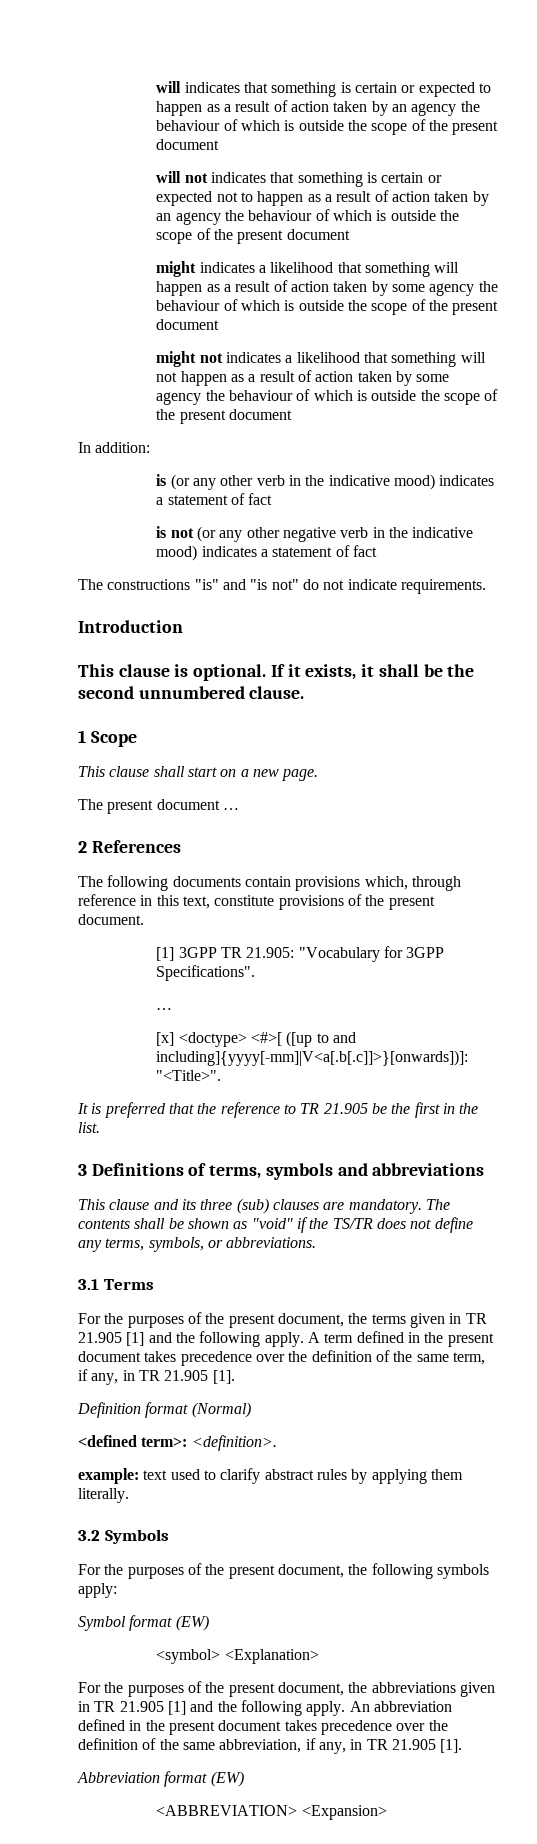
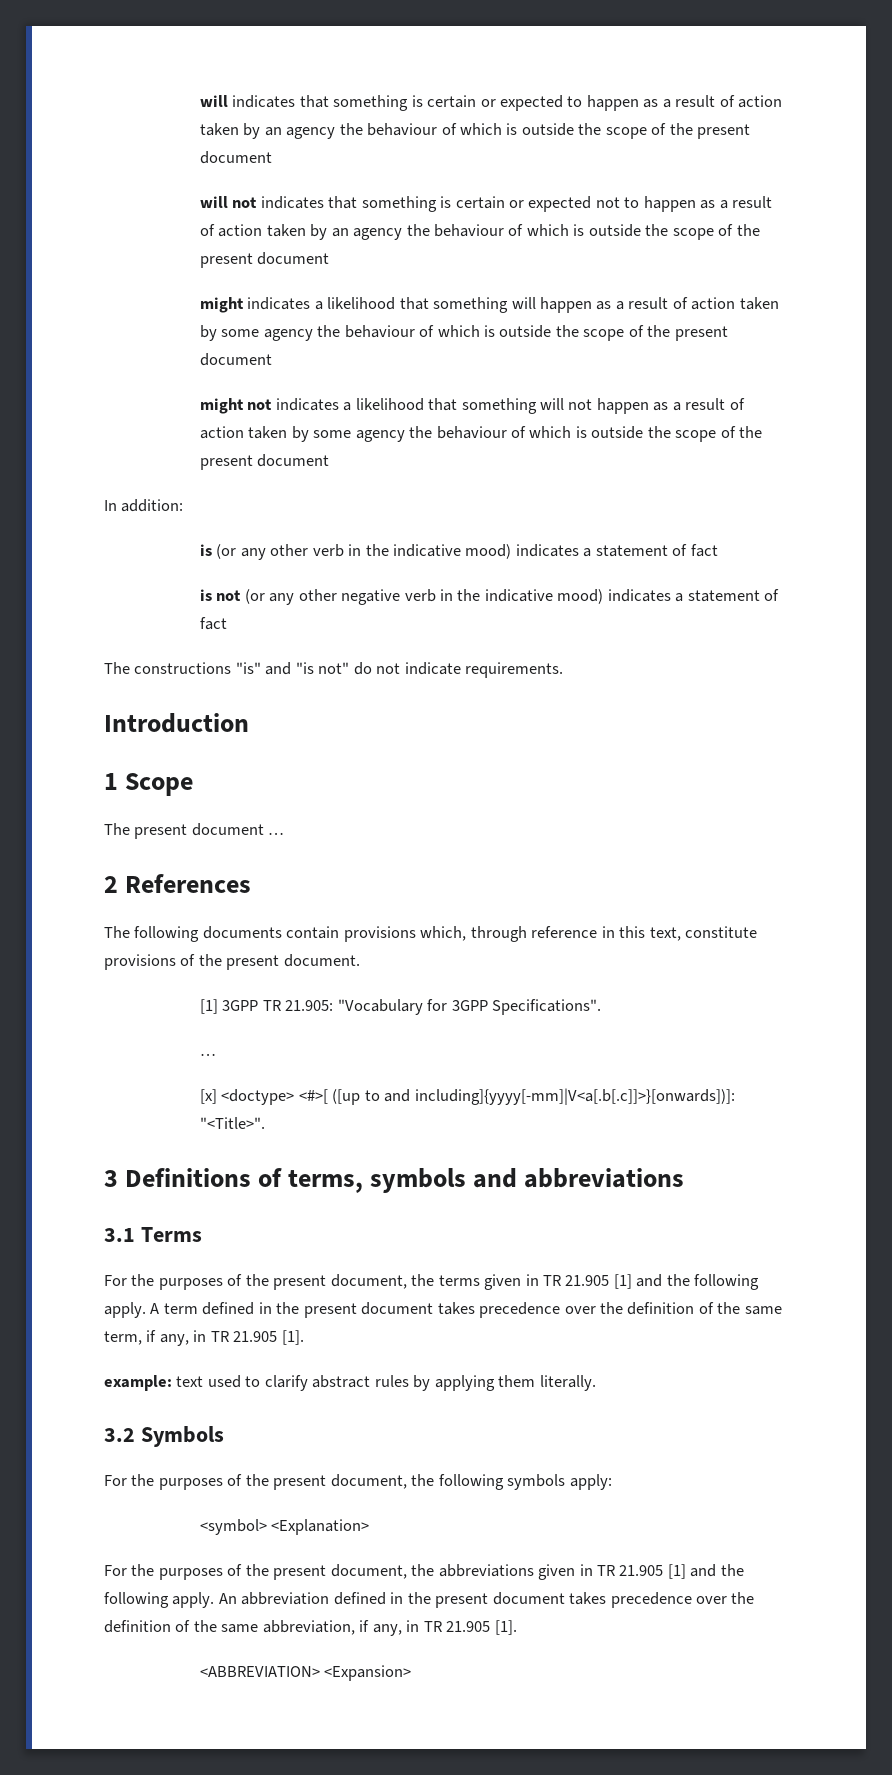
[78,664,475,681] [78,686,305,699] [78,730,137,747] [78,766,319,781] This clause is optional. If it exists, it shall be the second unnumbered clause. // 1 Scope // This clause shall start on a new page. -> [104,773,194,796] 1 Scope
[77,1102,479,1118] [78,1122,100,1133] // It is preferred that the reference to TR 21.905 be the first in the list. -> (265, 1123) none
[78,1198,450,1214] [78,1217,473,1233] [78,1237,317,1252] // This clause and its three (sub) clauses are mandatory. The contents shall be shown as "void" if the TS/TR does not define any terms, symbols, or abbreviations. -> (685, 1178) none
[77,1402,251,1418] [78,1435,277,1451] // Definition format (Normal) // <defined term>: <definition>. -> (304, 1337) none
[78,1615,209,1631] // Symbol format (EW) -> (612, 1482) none
[77,1771,244,1787] // Abbreviation format (EW) -> (517, 1627) none

